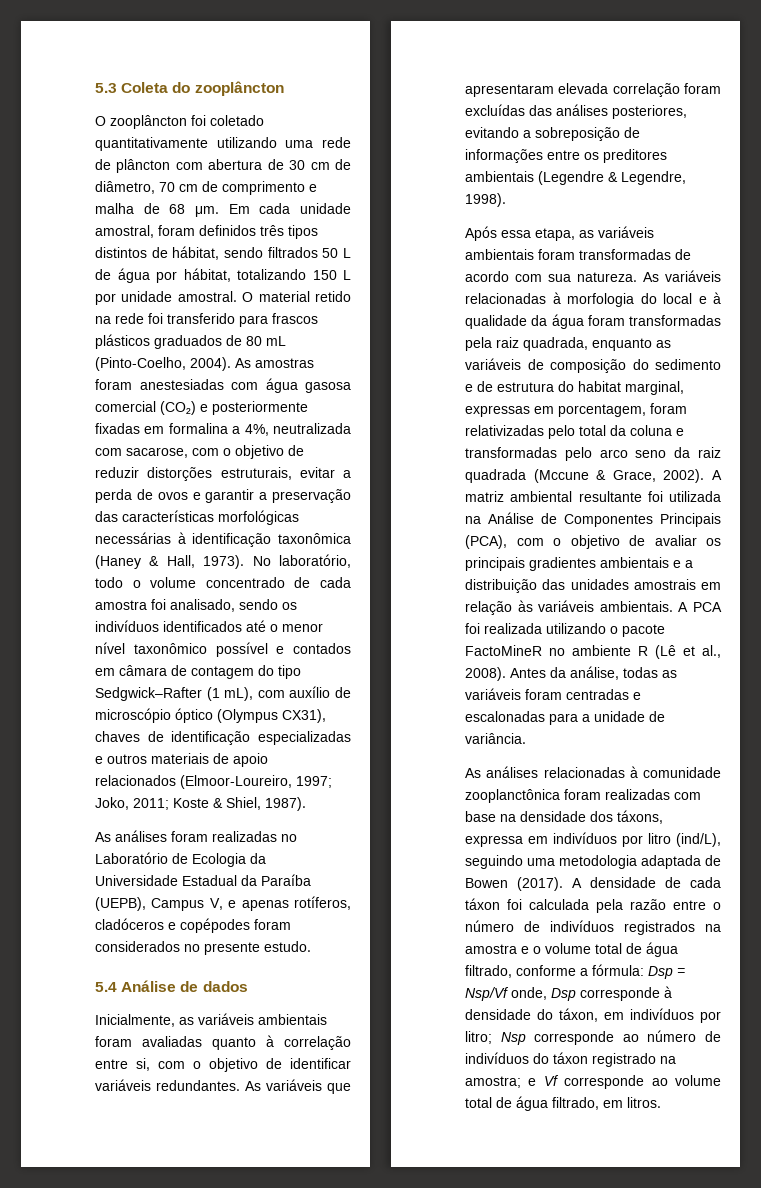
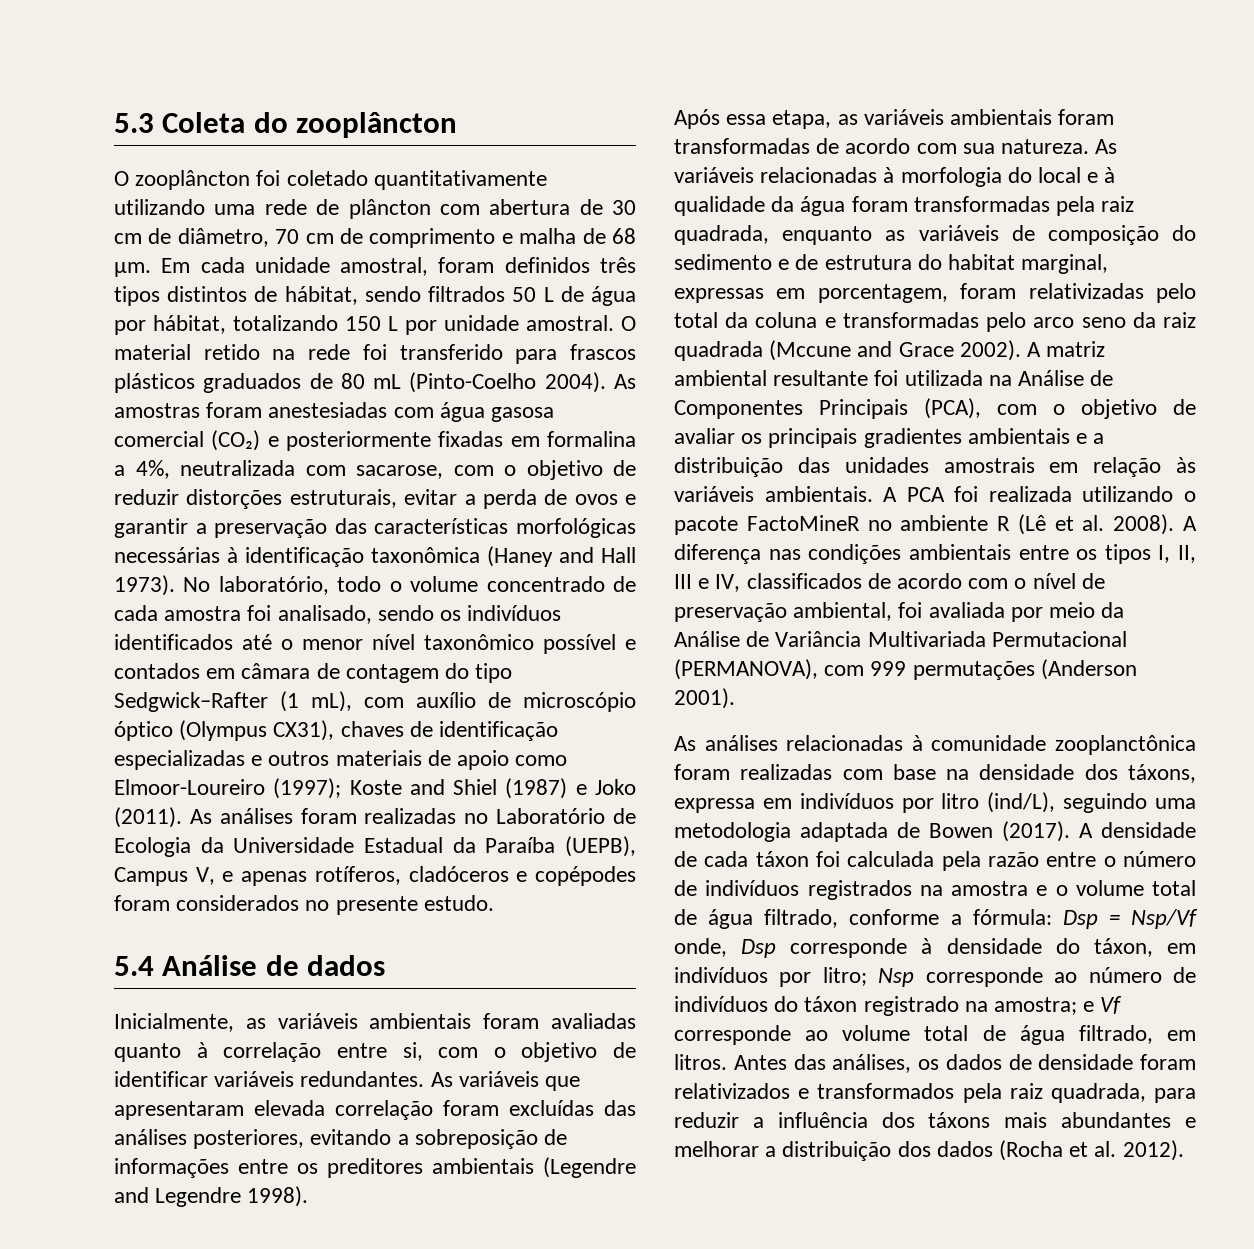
[95,357,186,371] (Pinto-Coelho, -> [409,372,537,393] (Pinto-Coelho
[149,555,195,568] & Hall, -> [559,547,636,563] and Hall
[95,775,332,789] [95,797,306,811] relacionados (Elmoor-Loureiro, 1997; Joko, 2011; Koste & Shiel, 1987). // -> [515,755,568,766] [114,778,636,799] [114,807,182,828] como Elmoor-Loureiro (1997); Koste and Shiel (1987) e Joko (2011).
[608,171,686,185] & Legendre, -> [114,1187,242,1207] and Legendre
[596,470,656,482] & Grace, -> [857,341,954,357] and Grace
[702,645,721,658] [465,666,677,681] [465,688,641,700] [465,711,665,725] [465,733,526,744] al., 2008). Antes da análise, todas as variáveis foram centradas e escalonadas para a unidade de variância. -> [1082,514,1197,535] [674,544,1196,564] [674,573,1105,592] [674,602,1125,622] [674,631,1127,647] [674,659,1137,680] [674,688,735,709] al. 2008). A diferença nas condições ambientais entre os tipos I, II, III e IV, classificados de acordo com o nível de preservação ambiental, foi avaliada por meio da Análise de Variância Multivariada Permutacional (PERMANOVA), com 999 permutações (Anderson 2001).
(661, 1102) none -> [733,1054,1196,1073] [674,1083,1196,1103] [674,1112,1196,1128] [674,1140,1184,1161] Antes das análises, os dados de densidade foram relativizados e transformados pela raiz quadrada, para reduzir a influência dos táxons mais abundantes e melhorar a distribuição dos dados (Rocha et al. 2012).

